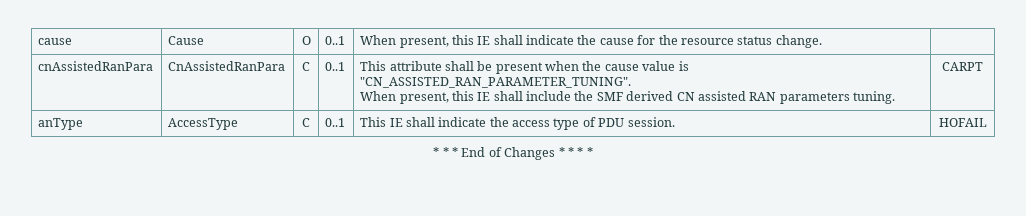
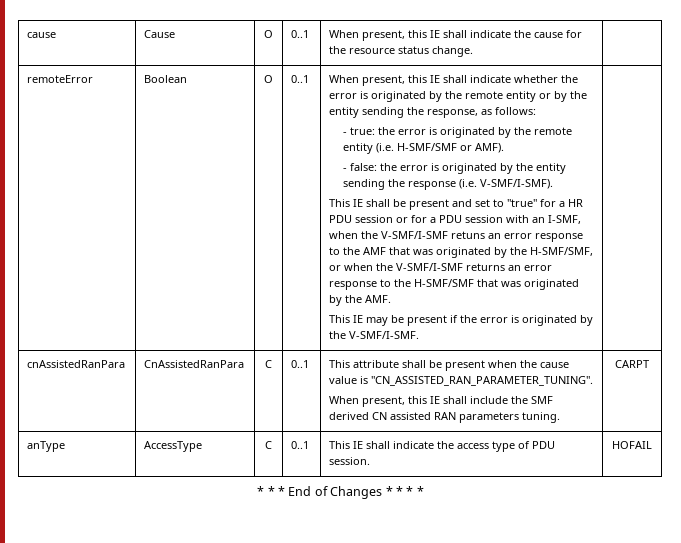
(822, 41) none -> [27,75,94,83] [144,75,188,83] [264,75,273,83] [291,75,310,83] [329,75,579,86] [329,91,588,102] [329,107,537,118] [342,127,572,138] [342,143,504,154] [342,163,566,174] [342,179,553,190] [329,199,584,210] [329,215,582,224] [329,231,584,242] [329,247,594,258] [329,263,553,271] [329,279,580,290] [329,295,392,306] [329,315,594,326] [329,331,420,339] // remoteError | Boolean | O | 0..1 | When present, this IE shall indicate whether the error is originated by the remote entity or by the entity sending the response, as follows: // - true: the error is originated by the remote entity (i.e. H-SMF/SMF or AMF). // - false: the error is originated by the entity sending the response (i.e. V-SMF/I-SMF). // This IE shall be present and set to "true" for a HR PDU session or for a PDU session with an I-SMF, when the V-SMF/I-SMF retuns an error response to the AMF that was originated by the H-SMF/SMF, or when the V-SMF/I-SMF returns an error response to the H-SMF/SMF that was originated by the AMF. // This IE may be present if the error is originated by the V-SMF/I-SMF. |

